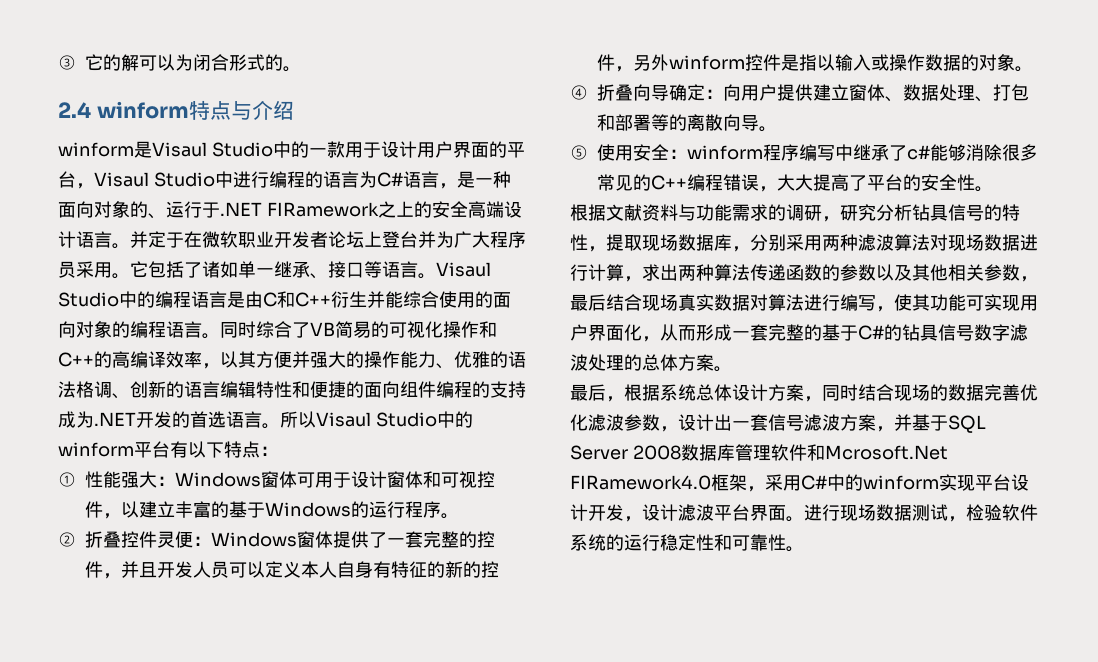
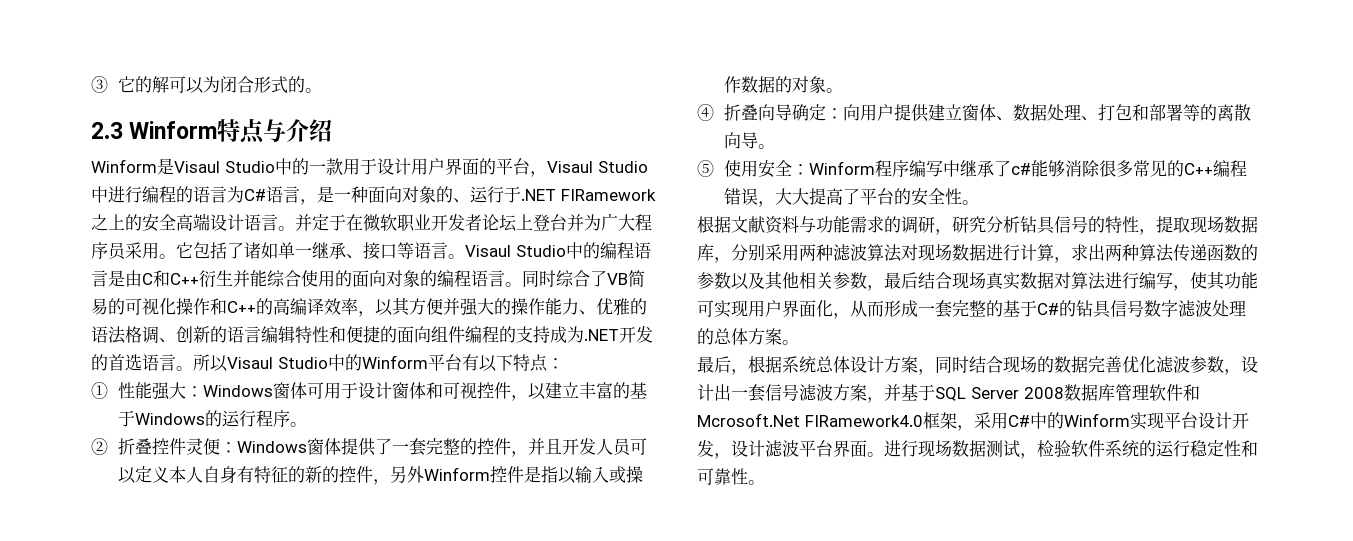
[58,101,189,119] 2.4 winform -> [91,121,218,139] 2.3 Winform
[58,142,134,157] winform -> [91,159,157,173] Winform
[58,442,134,457] winform -> [362,355,428,369] Winform
[669,55,745,70] winform -> [424,467,491,481] Winform
[687,145,763,160] winform -> [809,161,876,175] Winform
[863,475,939,490] winform -> [1064,413,1130,427] Winform

